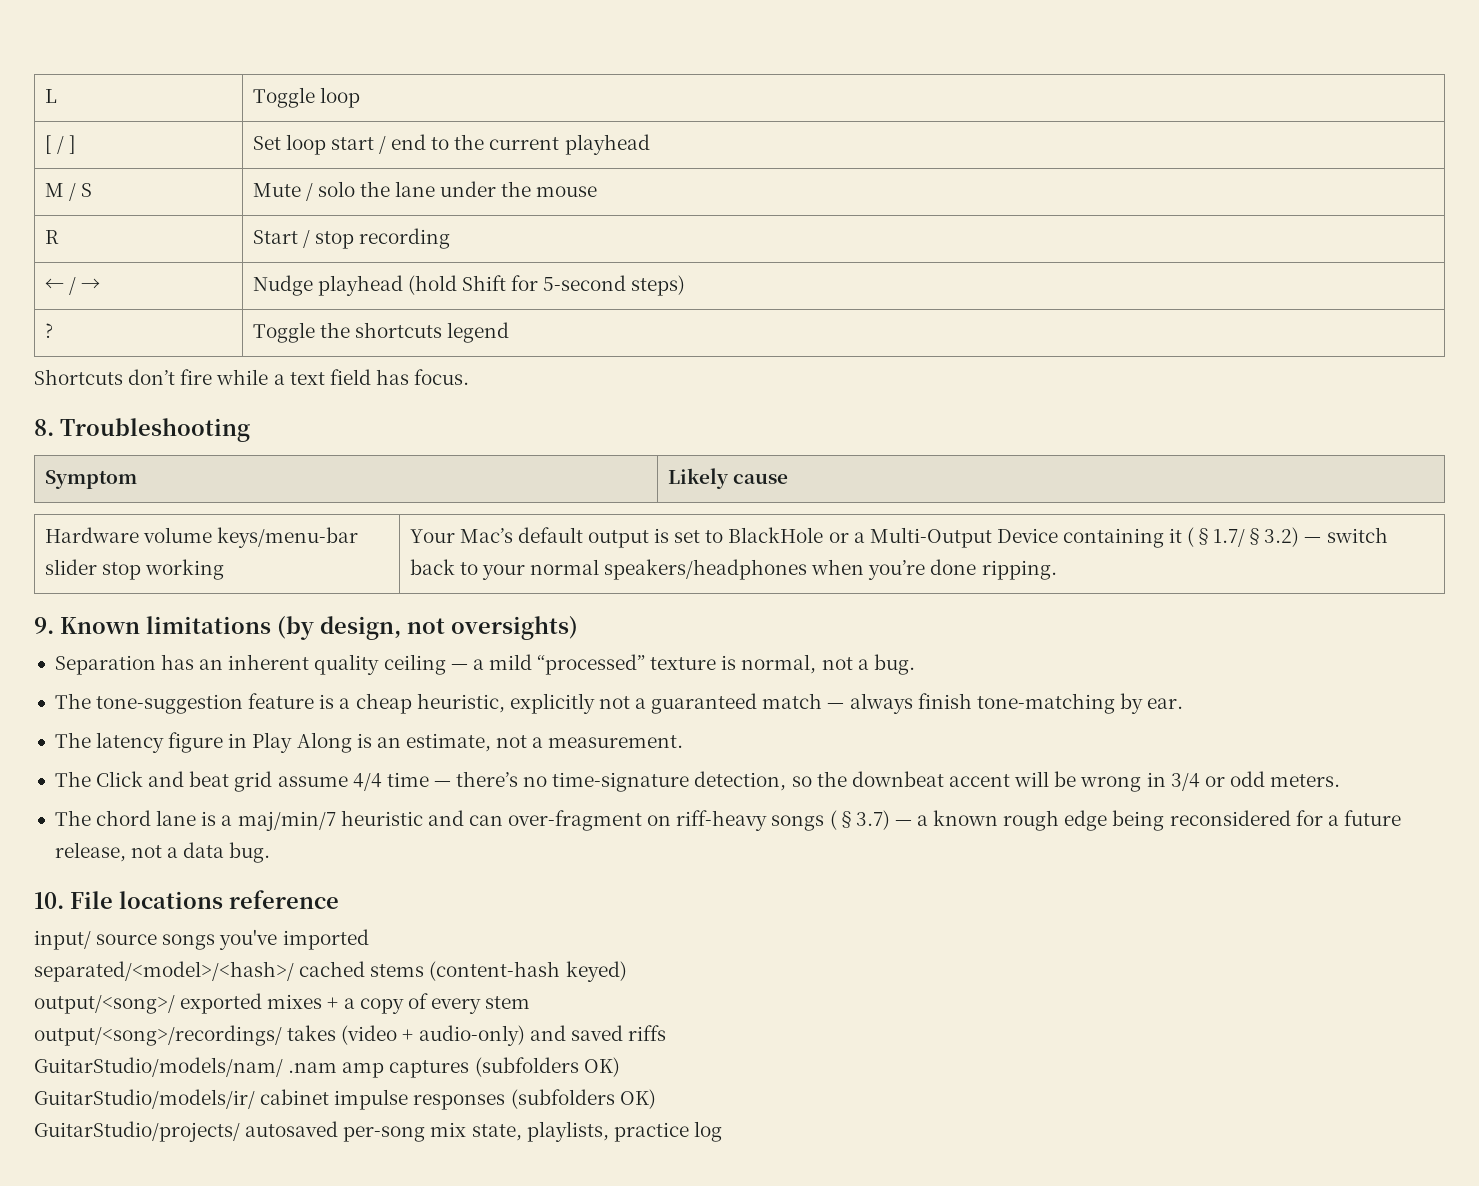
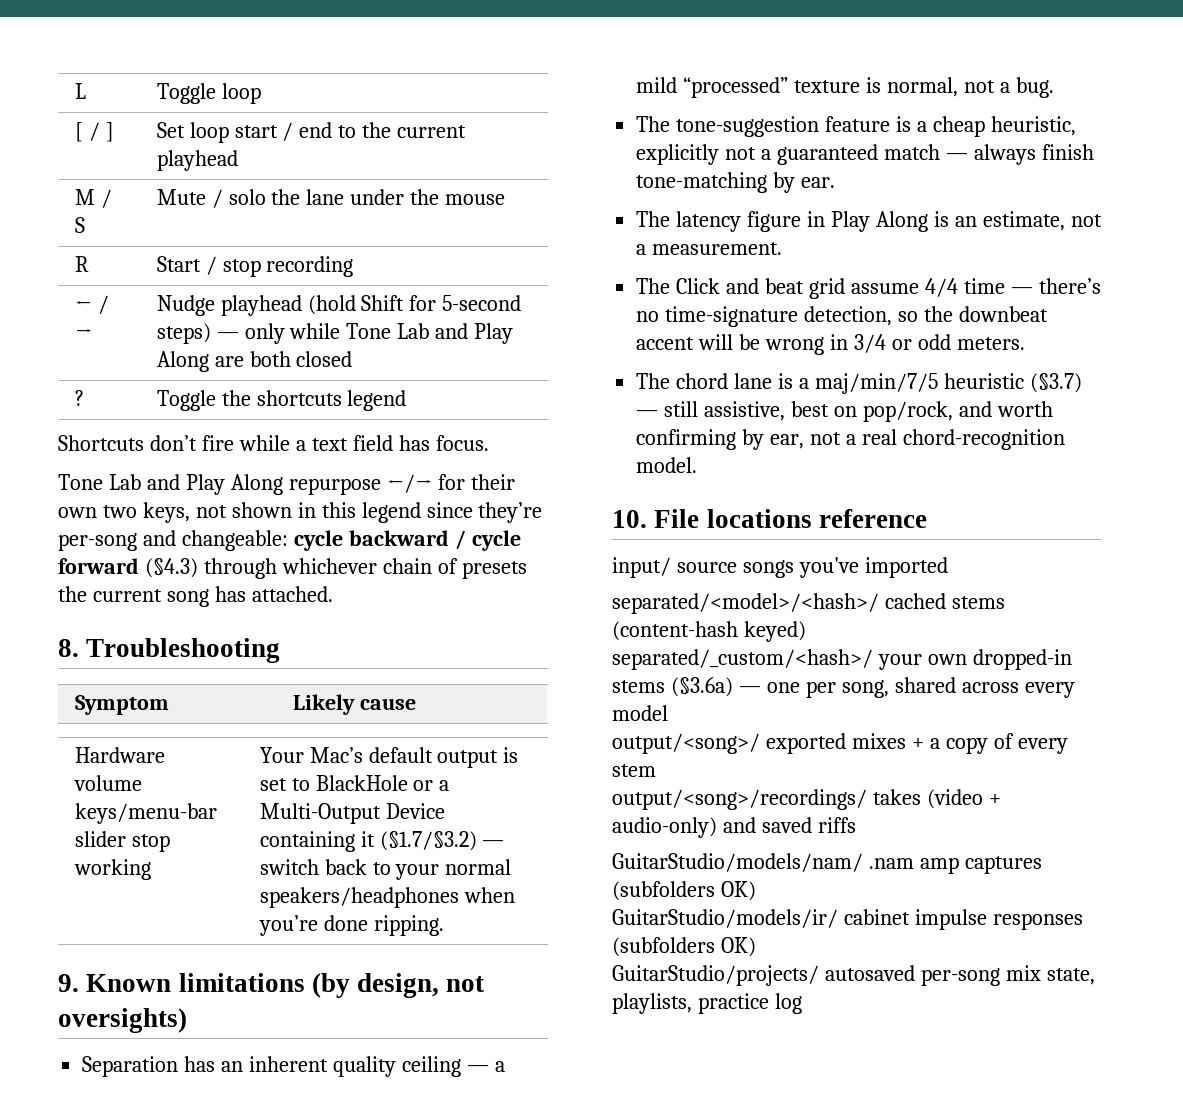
(686, 285) none -> [216,323,514,344] [156,351,353,372] — only while Tone Lab and Play Along are both closed
(470, 377) none -> [58,474,515,495] [58,502,543,523] [58,530,521,551] [58,558,527,579] [58,586,333,607] // Tone Lab and Play Along repurpose ←/→ for their own two keys, not shown in this legend since they’re per-song and changeable: cycle backward / cycle forward (§4.3) through whichever chain of presets the current song has attached.
[237,810,1401,831] [54,842,271,863] maj/min/7 heuristic and can over-fragment on riff-heavy songs (§3.7) — a known rough edge being reconsidered for a future release, not a data bug. -> [814,373,1082,394] [636,401,1053,422] [636,429,1065,450] [636,457,698,473] maj/min/7/5 heuristic (§3.7) — still assistive, best on pop/rock, and worth confirming by ear, not a real chord-recognition model.
(627, 971) none -> [612,649,1072,670] [612,677,1075,698] [612,705,668,721] // separated/_custom/<hash>/ your own dropped-in stems (§3.6a) — one per song, shared across every model

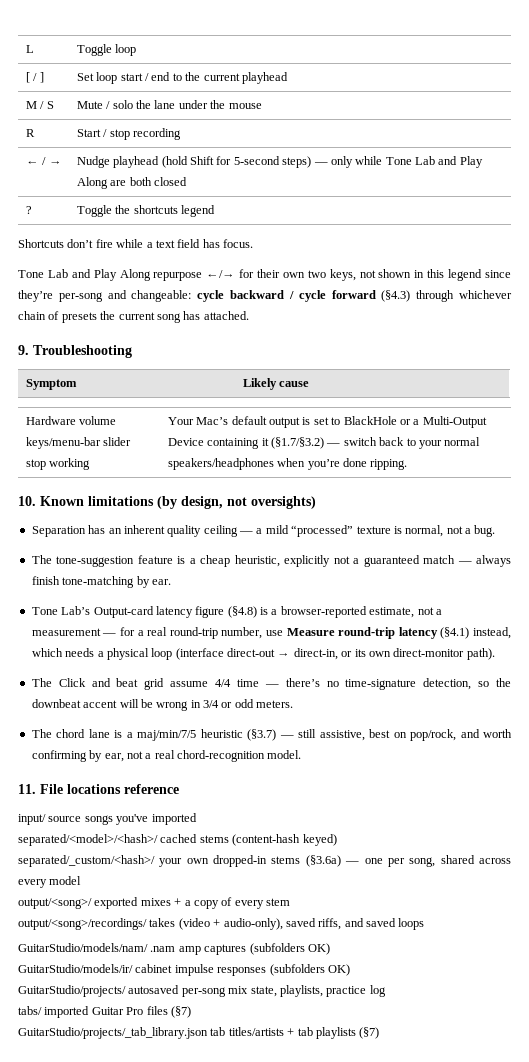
[58,639,79,657] 8. -> [18,345,29,355] 9.
[58,974,79,992] 9. -> [18,496,36,506] 10.
[636,211,1102,232] [636,242,783,255] The latency figure in Play Along is an estimate, not a measurement. -> [31,606,442,618] [31,627,512,639] [31,648,495,660] Tone Lab’s Output-card latency figure (§4.8) is a browser-reported estimate, not a measurement — for a real round-trip number, use Measure round-trip latency (§4.1) instead, which needs a physical loop (interface direct-out → direct-in, or its own direct-monitor path).
[612,510,647,528] 10. -> [18,784,36,794] 11.
[612,817,717,838] audio-only) -> [223,918,342,930] audio-only), saved riffs,
[817,817,856,833] riffs -> [398,918,425,930] loops
(802, 1003) none -> [18,1006,191,1018] [18,1027,380,1039] // tabs/ imported Guitar Pro files (§7) // GuitarStudio/projects/_tab_library.json tab titles/artists + tab playlists (§7)

